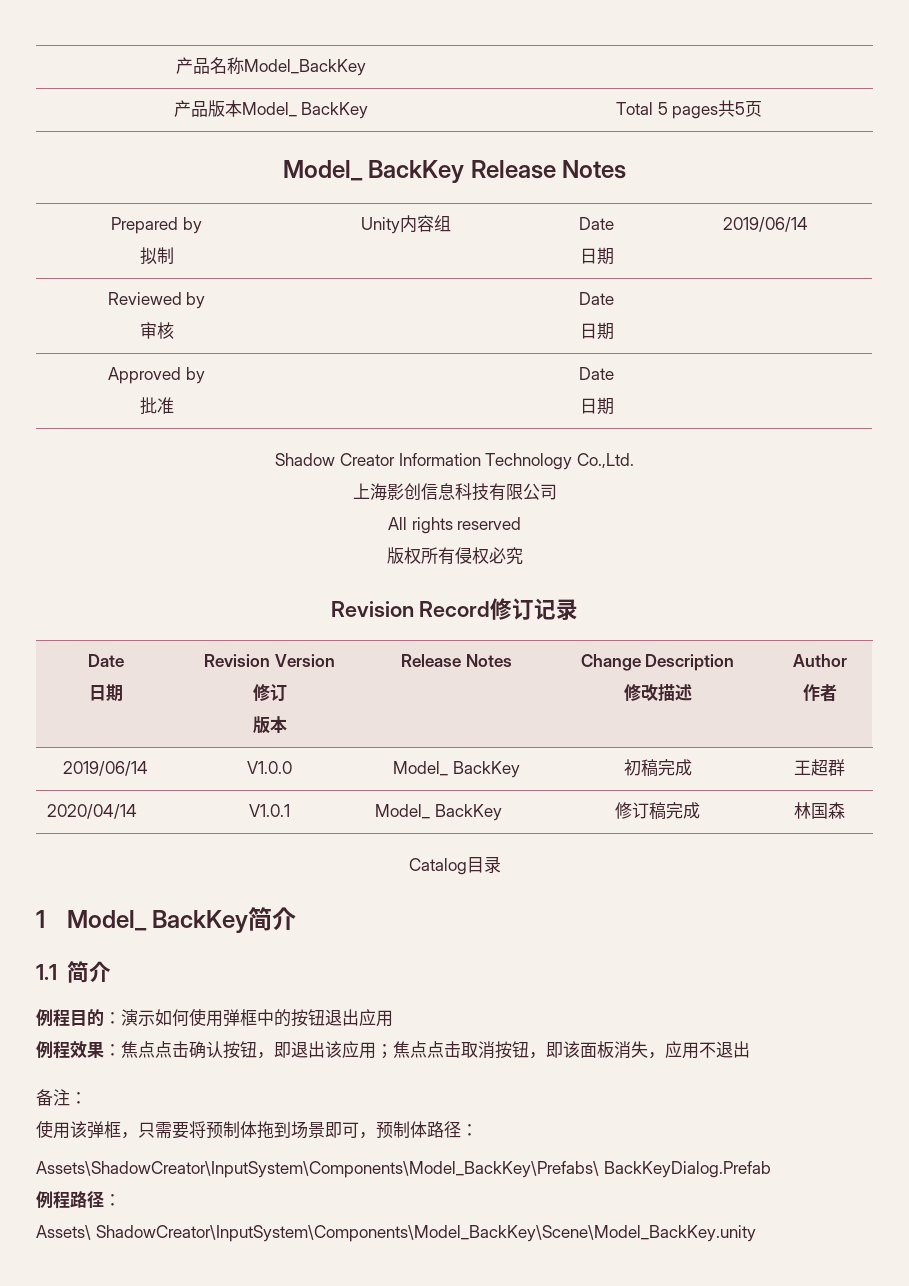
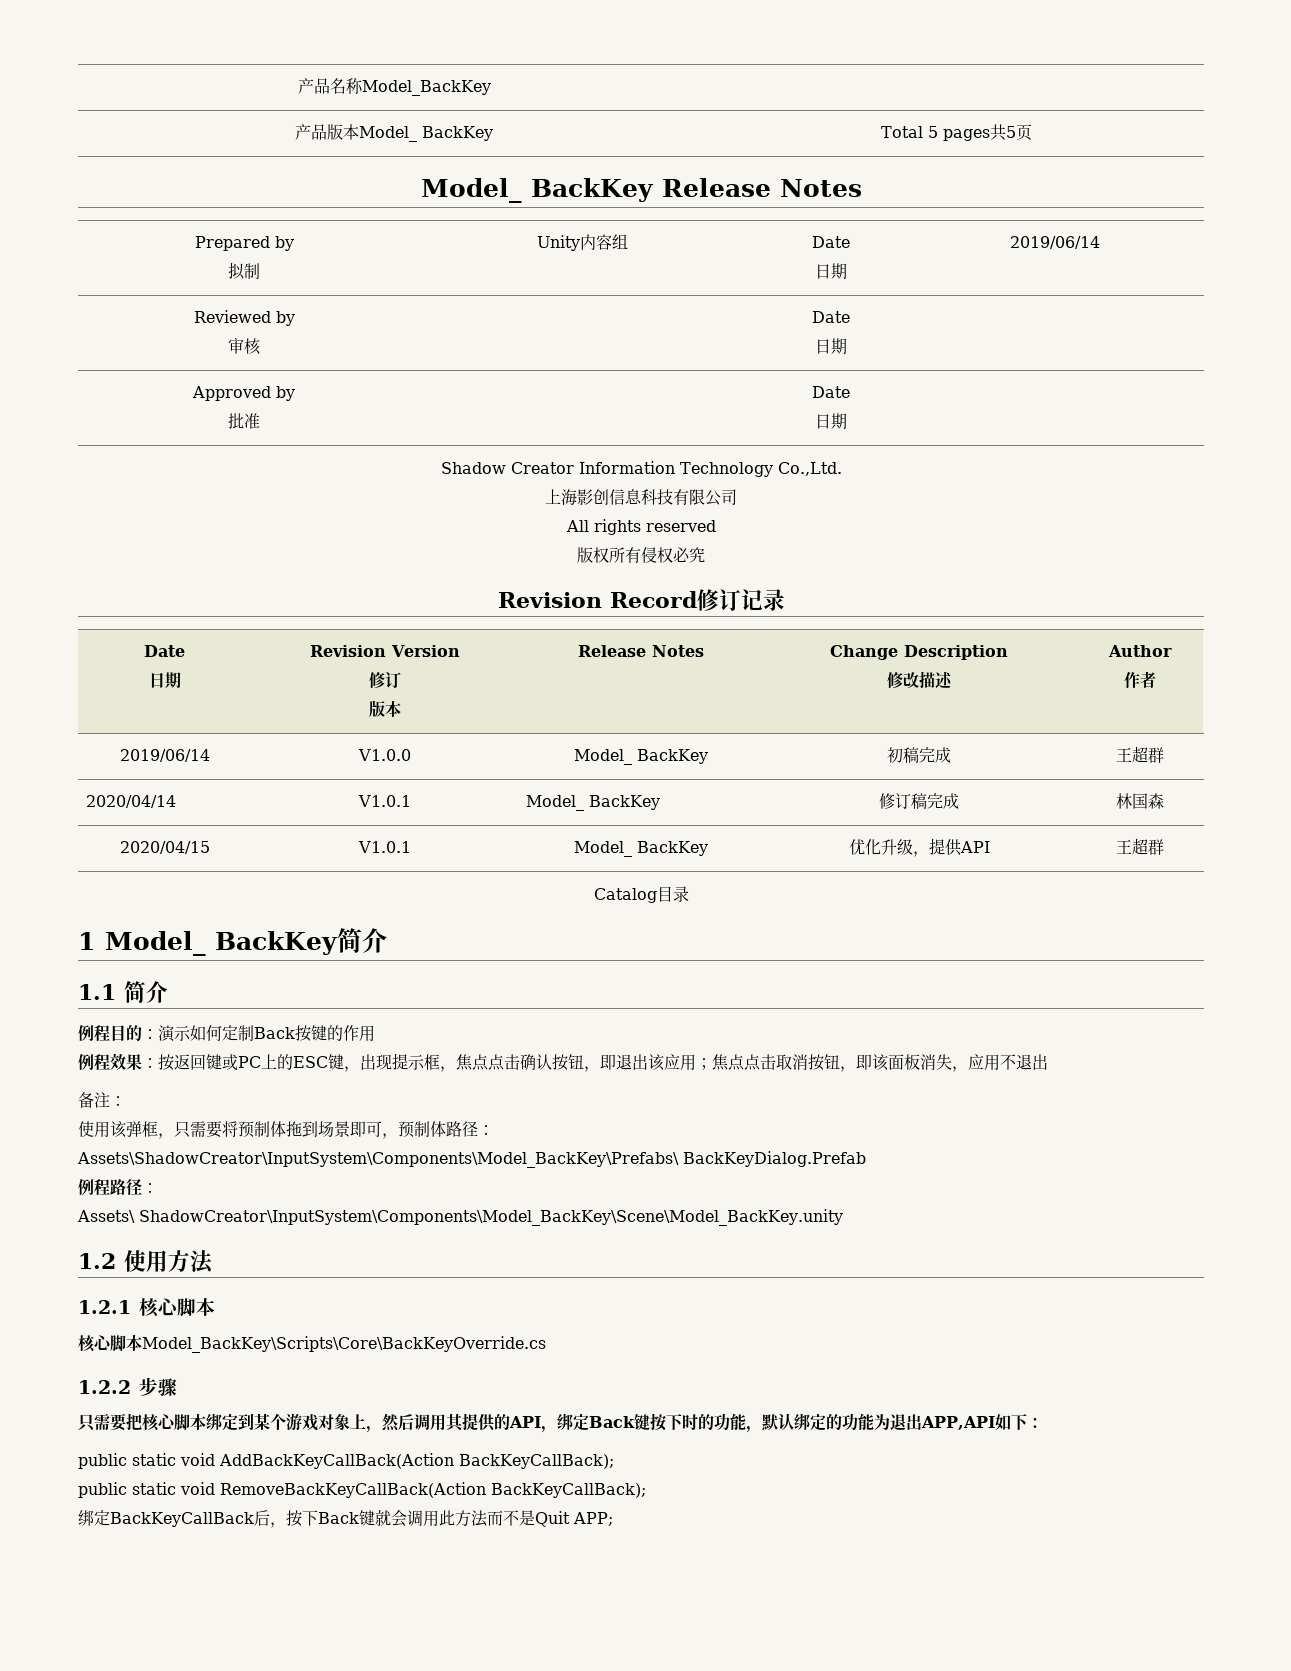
(845, 810) none -> [119,841,210,854] [357,841,411,853] [573,841,708,857] [848,838,990,857] [1115,838,1164,855] // 2020/04/15 | V1.0.1 | Model_ BackKey | 优化升级，提供API | 王超群
[189,1008,393,1027] [36,1041,121,1059] 使用弹框中的按钮退出应用 // 例程效果： -> [222,1025,375,1042] [78,1053,456,1072] 定制Back按键的作用 // 例程效果：按返回键或PC上的ESC键，出现提示框，
(756, 1233) none -> [78,1250,214,1274] [78,1298,215,1317] [78,1335,546,1353] [78,1377,177,1396] [78,1413,1043,1433] [78,1453,614,1469] [78,1482,646,1498] [78,1510,613,1528] // 1.2使用方法 // 1.2.1核心脚本 // 核心脚本Model_BackKey\Scripts\Core\BackKeyOverride.cs // 1.2.2步骤 // 只需要把核心脚本绑定到某个游戏对象上，然后调用其提供的API，绑定Back键按下时的功能，默认绑定的功能为退出APP,API如下： // public static void AddBackKeyCallBack(Action BackKeyCallBack); // public static void RemoveBackKeyCallBack(Action BackKeyCallBack); // 绑定BackKeyCallBack后，按下Back键就会调用此方法而不是Quit APP;

